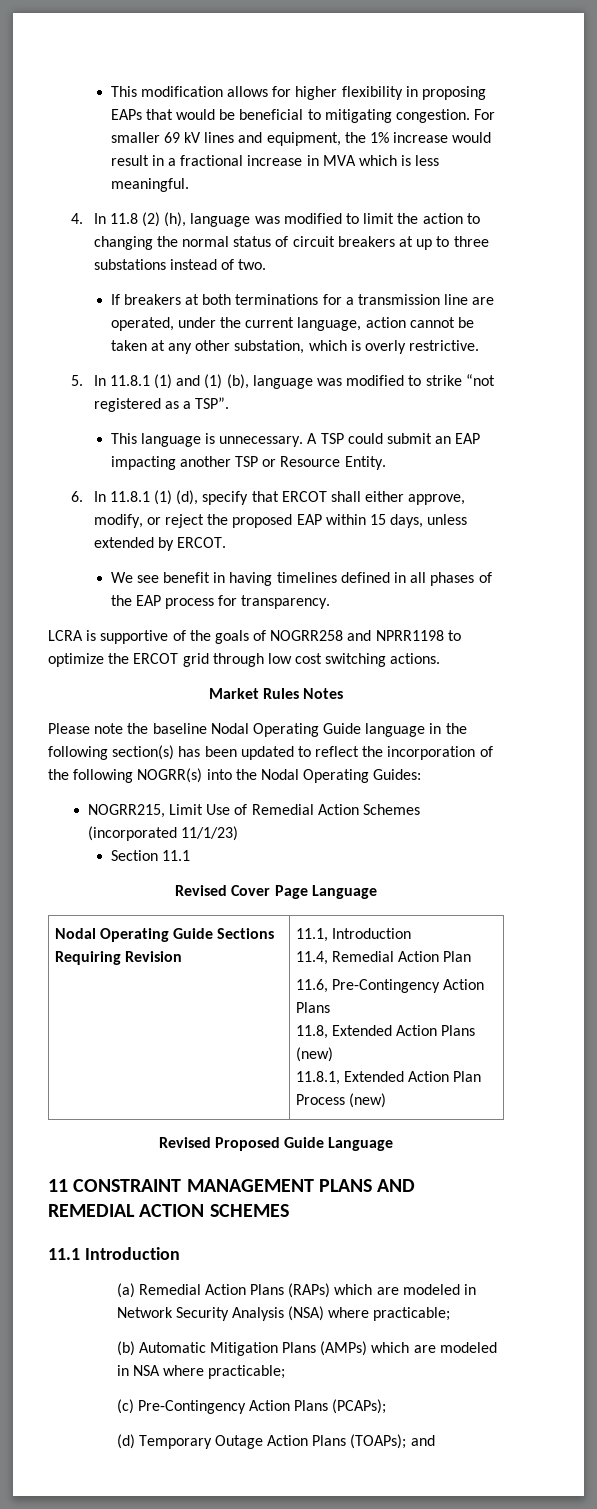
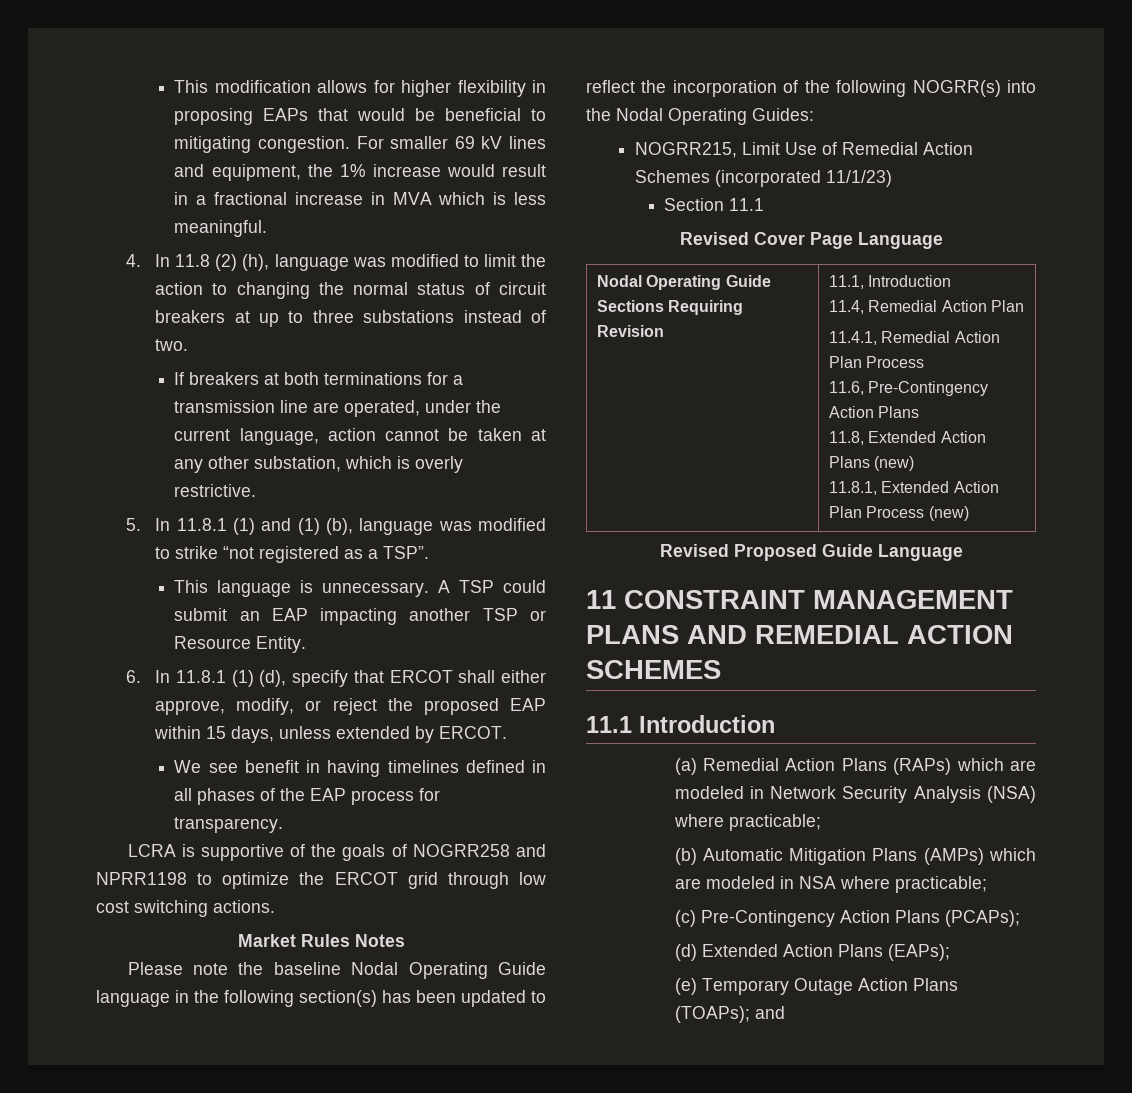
(472, 956) none -> [828,331,1000,345] [828,356,925,368] // 11.4.1, Remedial Action Plan Process
(135, 1441) none -> [701,944,950,961] [674,978,697,995] Extended Action Plans (EAPs); // (e)

